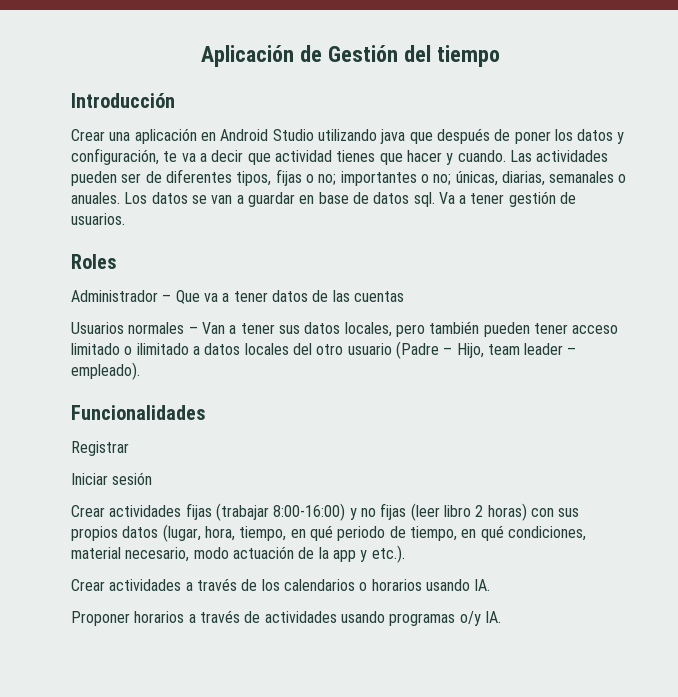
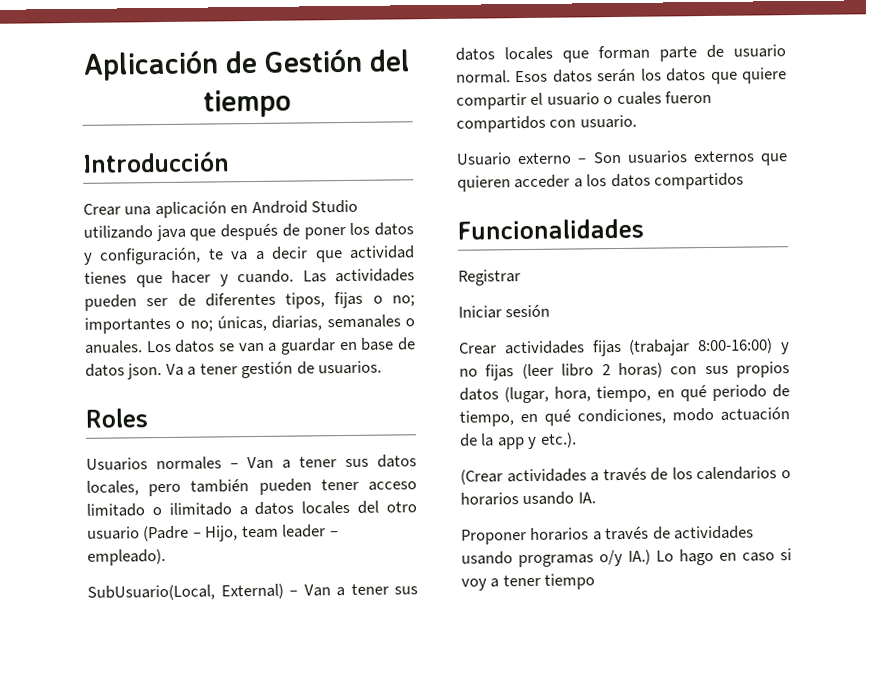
[413,192,435,207] sql. -> [127,363,163,380] json.
[71,290,404,304] // Administrador – Que va a tener datos de las cuentas -> (148, 418) none
(140, 371) none -> [87,583,418,601] [455,44,786,63] [456,67,787,84] [456,90,713,110] [456,114,637,133] [456,150,788,166] [457,172,745,192] // SubUsuario(Local, External) – Van a tener sus datos locales que forman parte de usuario normal. Esos datos serán los datos que quiere compartir el usuario o cuales fueron compartidos con usuario. // Usuario externo – Son usuarios externos que quieren acceder a los datos compartidos
[71,547,190,562] material necesario, -> (666, 416) none
[71,579,105,591] Crear -> [460,469,503,485] (Crear
[484,611,501,623] IA. -> [628,548,792,566] [461,573,596,591] IA.) Lo hago en caso si voy a tener tiempo

